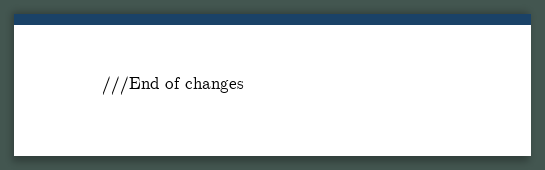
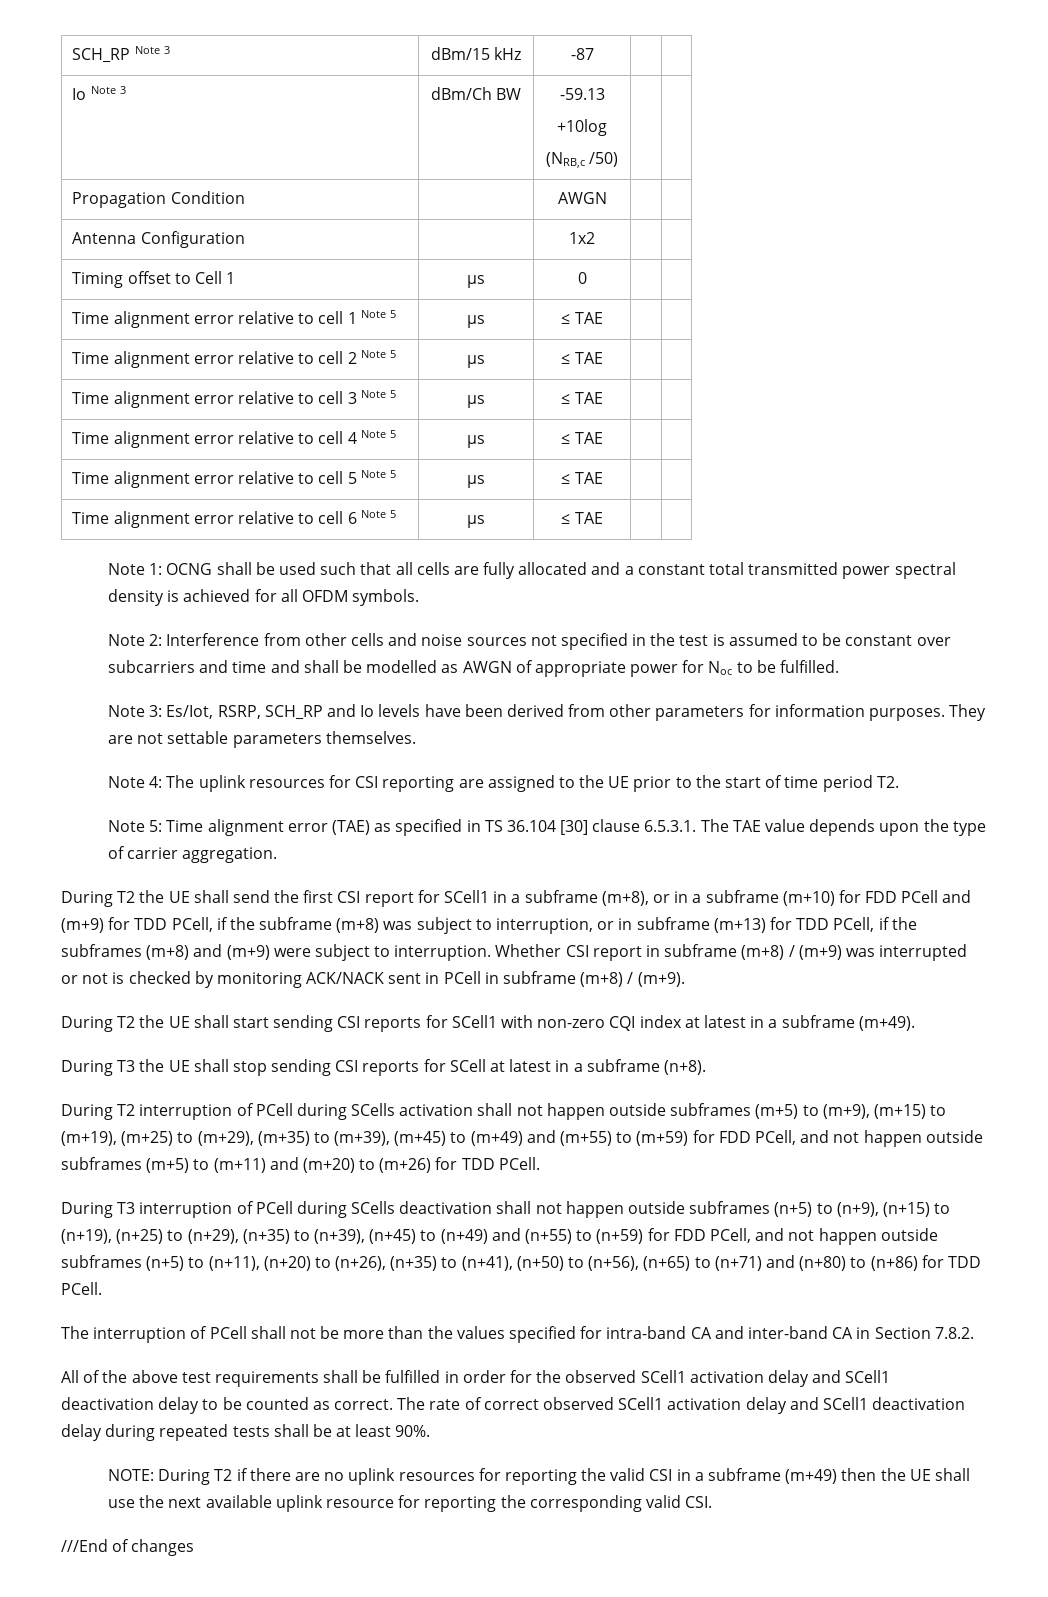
(102, 85) none -> [72,46,170,63] [430,47,522,60] [570,48,594,60] [72,86,126,100] [430,87,522,100] [559,88,605,100] [557,119,607,136] [545,152,619,168] [72,191,245,208] [557,192,607,204] [72,231,245,248] [569,232,595,244] [72,271,236,288] [467,275,485,288] [577,272,587,284] [72,310,396,328] [467,315,485,328] [561,312,603,324] [72,350,396,368] [467,355,485,368] [561,352,603,364] [72,390,396,408] [467,395,485,408] [561,392,603,404] [72,430,396,448] [467,435,485,448] [561,432,603,444] [72,470,396,488] [467,475,485,488] [561,472,603,484] [72,510,396,528] [467,515,485,528] [561,512,603,524] [108,562,956,579] [108,589,420,606] [108,633,951,650] [108,660,839,677] [108,704,987,721] [108,731,416,748] [108,775,899,792] [108,819,986,836] [108,846,278,863] [61,890,972,907] [61,917,917,934] [61,944,968,961] [61,971,685,988] [61,1015,915,1032] [61,1059,706,1076] [61,1103,947,1120] [61,1130,983,1147] [61,1157,540,1173] [61,1201,951,1218] [61,1228,938,1245] [61,1255,981,1271] [61,1282,102,1295] [61,1326,974,1343] [61,1370,891,1387] [61,1397,966,1414] [61,1424,431,1441] [108,1468,970,1485] [108,1495,713,1512] SCH_RP Note 3 | dBm/15 kHz | -87 | | // Io Note 3 | dBm/Ch BW | -59.13 // +10log // (NRB,c /50) | | // Propagation Condition | | AWGN | | // Antenna Configuration | | 1x2 | | // Timing offset to Cell 1 | μs | 0 | | // Time alignment error relative to cell 1 Note 5 | μs | ≤ TAE | | // Time alignment error relative to cell 2 Note 5 | μs | ≤ TAE | | // Time alignment error relative to cell 3 Note 5 | μs | ≤ TAE | | // Time alignment error relative to cell 4 Note 5 | μs | ≤ TAE | | // Time alignment error relative to cell 5 Note 5 | μs | ≤ TAE | | // Time alignment error relative to cell 6 Note 5 | μs | ≤ TAE | | // Note 1: OCNG shall be used such that all cells are fully allocated and a constant total transmitted power spectral density is achieved for all OFDM symbols. // Note 2: Interference from other cells and noise sources not specified in the test is assumed to be constant over subcarriers and time and shall be modelled as AWGN of appropriate power for Noc to be fulfilled. // Note 3: Es/Iot, RSRP, SCH_RP and Io levels have been derived from other parameters for information purposes. They are not settable parameters themselves. // Note 4: The uplink resources for CSI reporting are assigned to the UE prior to the start of time period T2. // Note 5: Time alignment error (TAE) as specified in TS 36.104 [30] clause 6.5.3.1. The TAE value depends upon the type of carrier aggregation. // During T2 the UE shall send the first CSI report for SCell1 in a subframe (m+8), or in a subframe (m+10) for FDD PCell and (m+9) for TDD PCell, if the subframe (m+8) was subject to interruption, or in subframe (m+13) for TDD PCell, if the subframes (m+8) and (m+9) were subject to interruption. Whether CSI report in subframe (m+8) / (m+9) was interrupted or not is checked by monitoring ACK/NACK sent in PCell in subframe (m+8) / (m+9). // During T2 the UE shall start sending CSI reports for SCell1 with non-zero CQI index at latest in a subframe (m+49). // During T3 the UE shall stop sending CSI reports for SCell at latest in a subframe (n+8). // During T2 interruption of PCell during SCells activation shall not happen outside subframes (m+5) to (m+9), (m+15) to (m+19), (m+25) to (m+29), (m+35) to (m+39), (m+45) to (m+49) and (m+55) to (m+59) for FDD PCell, and not happen outside subframes (m+5) to (m+11) and (m+20) to (m+26) for TDD PCell. // During T3 interruption of PCell during SCells deactivation shall not happen outside subframes (n+5) to (n+9), (n+15) to (n+19), (n+25) to (n+29), (n+35) to (n+39), (n+45) to (n+49) and (n+55) to (n+59) for FDD PCell, and not happen outside subframes (n+5) to (n+11), (n+20) to (n+26), (n+35) to (n+41), (n+50) to (n+56), (n+65) to (n+71) and (n+80) to (n+86) for TDD PCell. // The interruption of PCell shall not be more than the values specified for intra-band CA and inter-band CA in Section 7.8.2. // All of the above test requirements shall be fulfilled in order for the observed SCell1 activation delay and SCell1 deactivation delay to be counted as correct. The rate of correct observed SCell1 activation delay and SCell1 deactivation delay during repeated tests shall be at least 90%. // NOTE: During T2 if there are no uplink resources for reporting the valid CSI in a subframe (m+49) then the UE shall use the next available uplink resource for reporting the corresponding valid CSI. //

